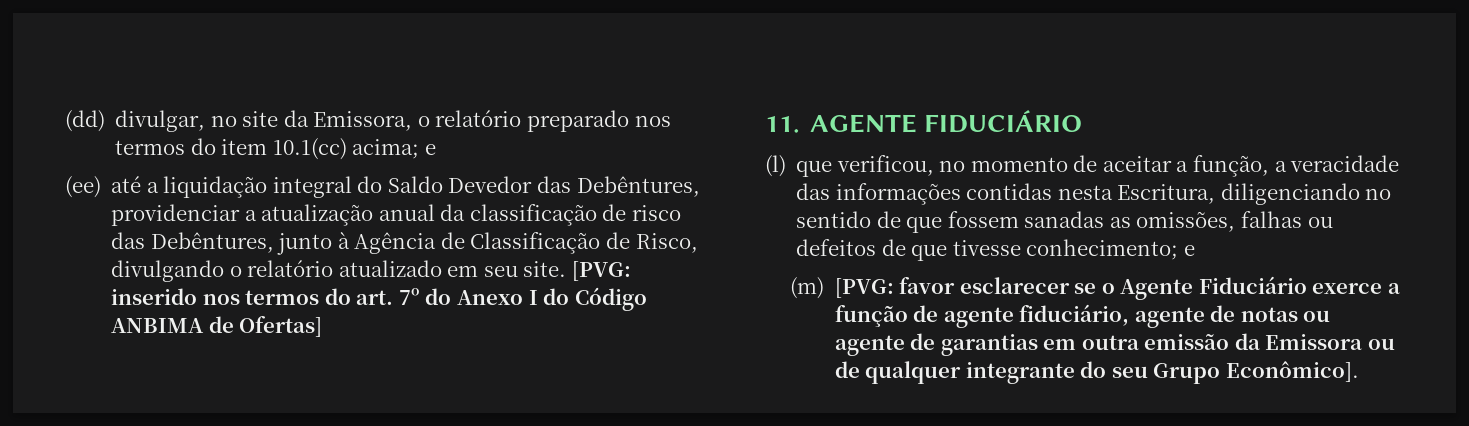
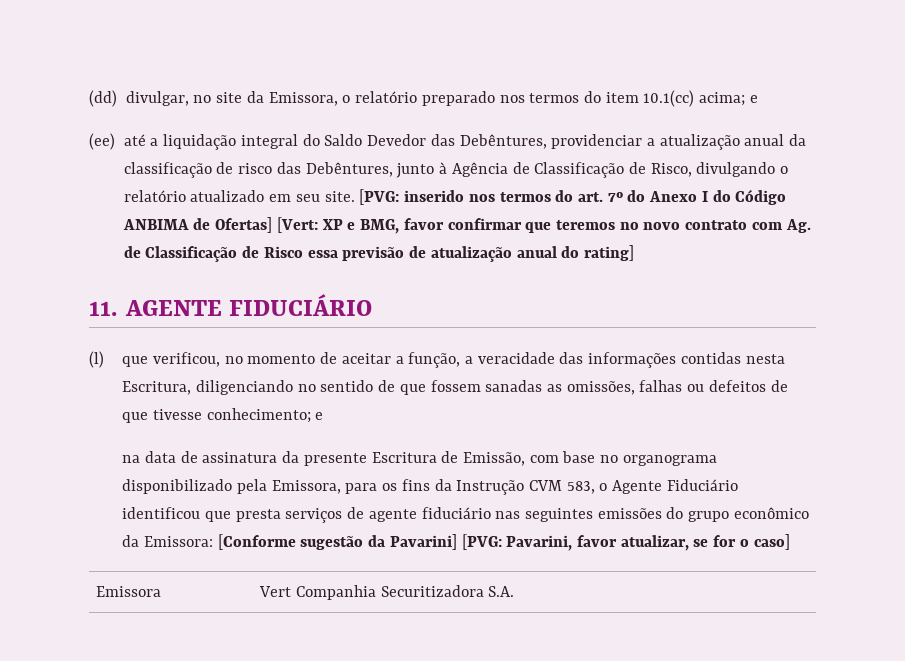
(323, 326) none -> [276,217,811,234] [123,245,635,262] [Vert: XP e BMG, favor confirmar que teremos no novo contrato com Ag. de Classificação de Risco essa previsão de atualização anual do rating]
[790,276,1400,300] [834,304,1331,328] [834,333,1395,356] [834,361,1359,384] (m) [PVG: favor esclarecer se o Agente Fiduciário exerce a função de agente fiduciário, agente de notas ou agente de garantias em outra emissão da Emissora ou de qualquer integrante do seu Grupo Econômico]. -> [122,451,717,466] [122,479,738,495] [122,507,809,523] [122,534,790,551] [96,586,162,597] [259,585,515,600] na data de assinatura da presente Escritura de Emissão, com base no organograma disponibilizado pela Emissora, para os fins da Instrução CVM 583, o Agente Fiduciário identificou que presta serviços de agente fiduciário nas seguintes emissões do grupo econômico da Emissora: [Conforme sugestão da Pavarini] [PVG: Pavarini, favor atualizar, se for o caso] // Emissora | Vert Companhia Securitizadora S.A.

